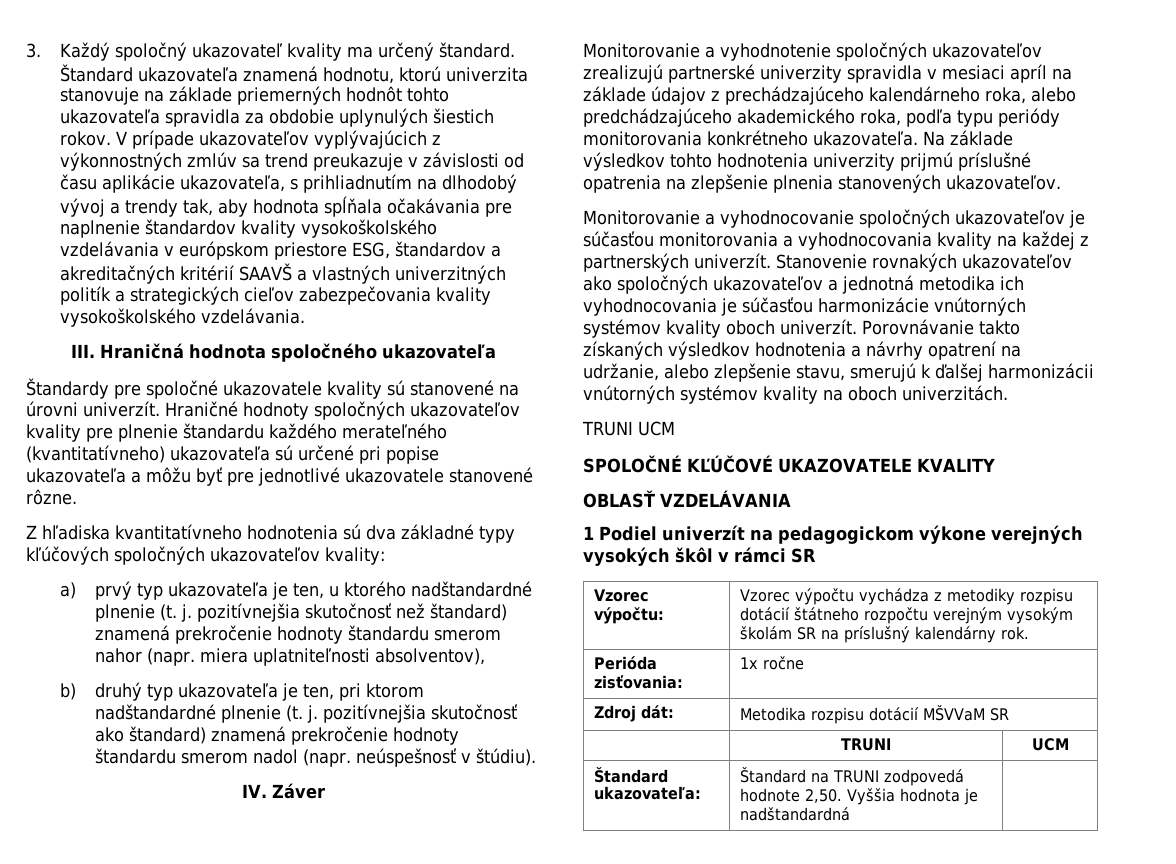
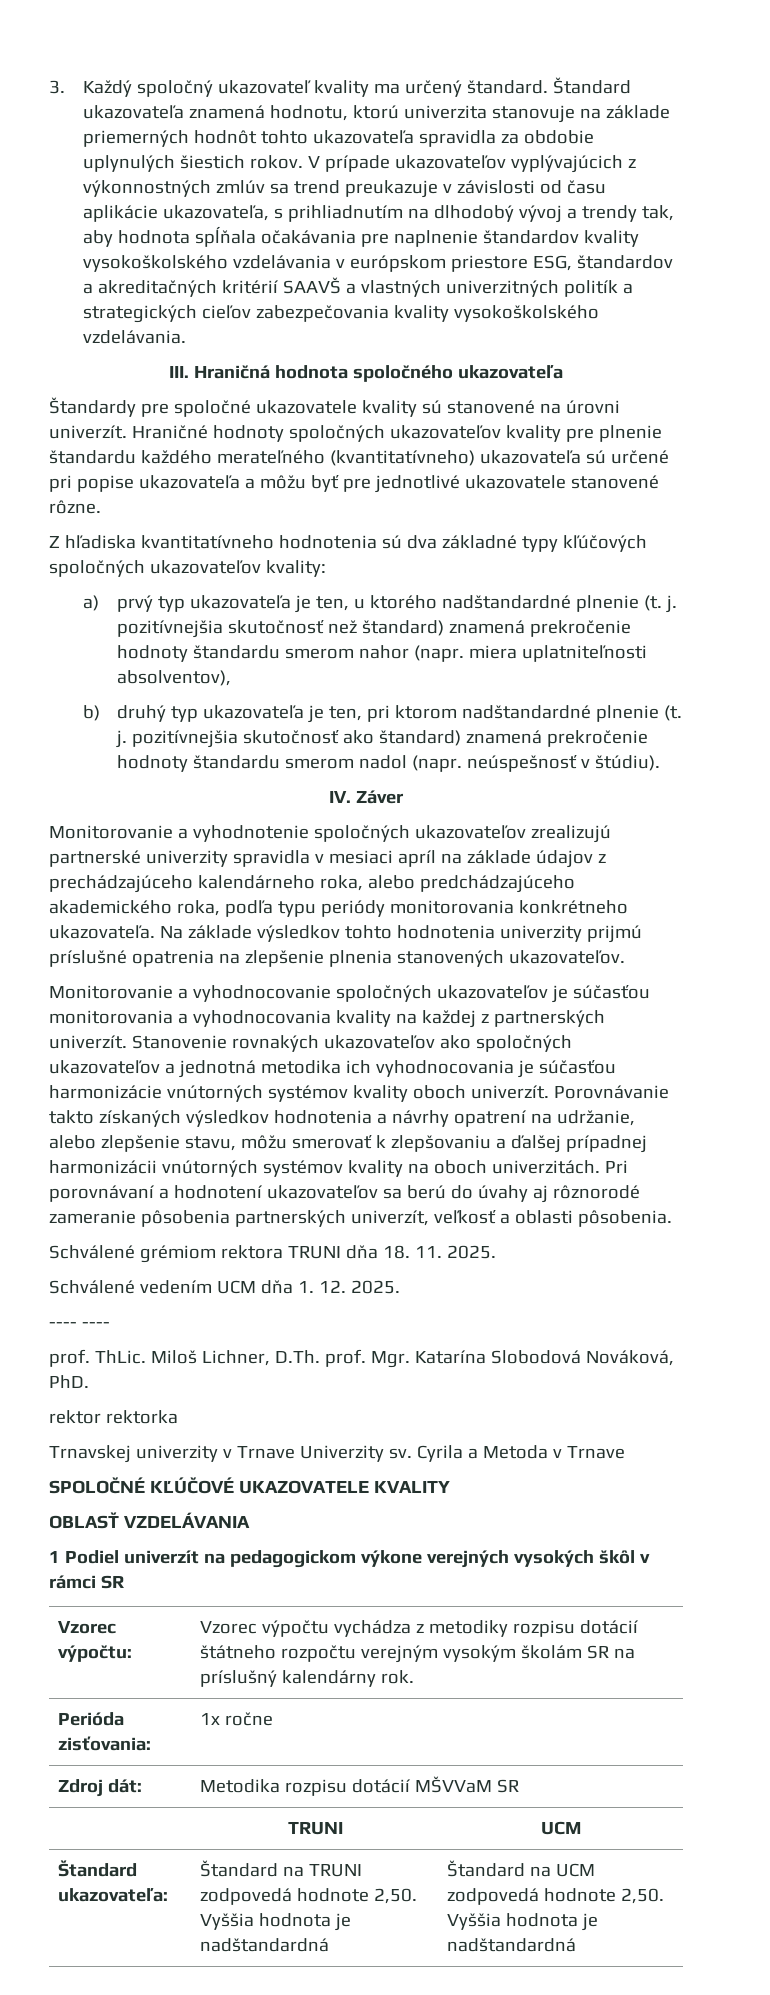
[850,363,983,382] smerujú k ďalšej -> [240,1135,647,1153] môžu smerovať k zlepšovaniu a ďalšej prípadnej
[582,421,675,436] // TRUNI UCM -> [604,1160,628,1173] [49,1185,640,1203] [49,1210,672,1227] [49,1245,496,1263] [49,1280,400,1294] [49,1322,110,1328] [49,1349,674,1368] [49,1375,89,1388] [49,1410,178,1424] [49,1445,625,1463] Pri porovnávaní a hodnotení ukazovateľov sa berú do úvahy aj rôznorodé zameranie pôsobenia partnerských univerzít, veľkosť a oblasti pôsobenia. // Schválené grémiom rektora TRUNI dňa 18. 11. 2025. // Schválené vedením UCM dňa 1. 12. 2025. // ---- ---- // prof. ThLic. Miloš Lichner, D.Th. prof. Mgr. Katarína Slobodová Nováková, PhD. // rektor rektorka // Trnavskej univerzity v Trnave Univerzity sv. Cyrila a Metoda v Trnave
(851, 814) none -> [446,1860,595,1877] [446,1888,664,1905] [446,1913,598,1931] [446,1938,576,1952] Štandard na UCM zodpovedá hodnote 2,50. Vyššia hodnota je nadštandardná

